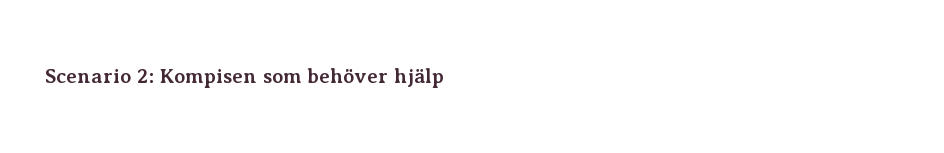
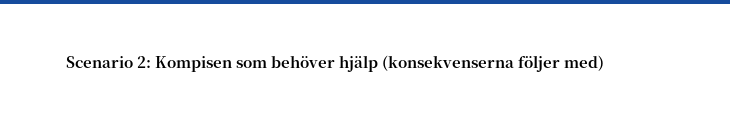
(444, 78) none -> [382,55,605,72] (konsekvenserna följer med)

